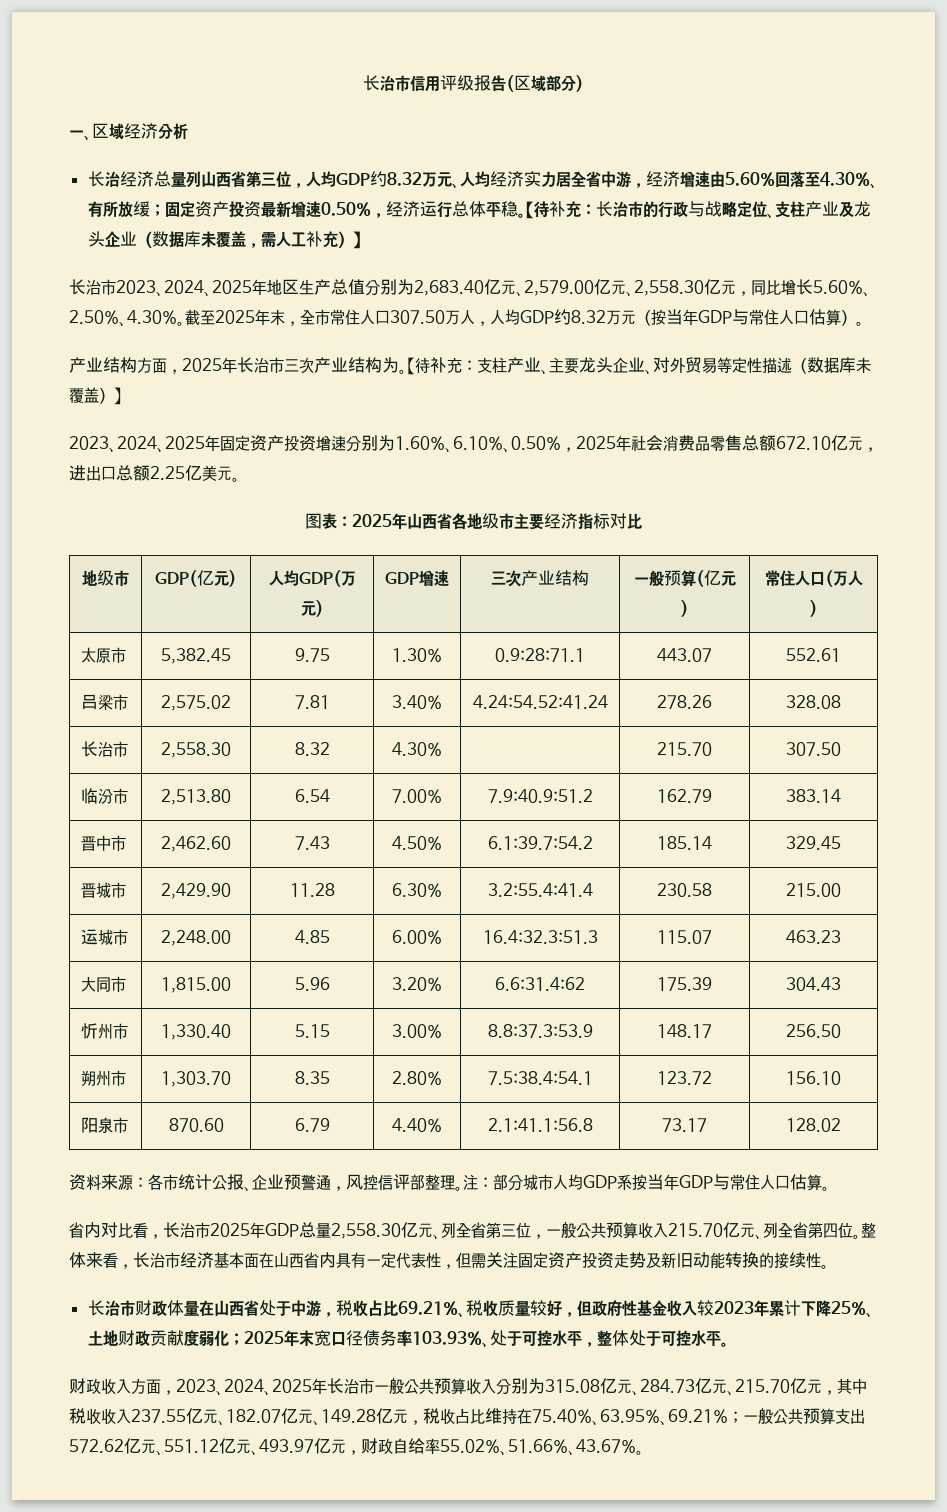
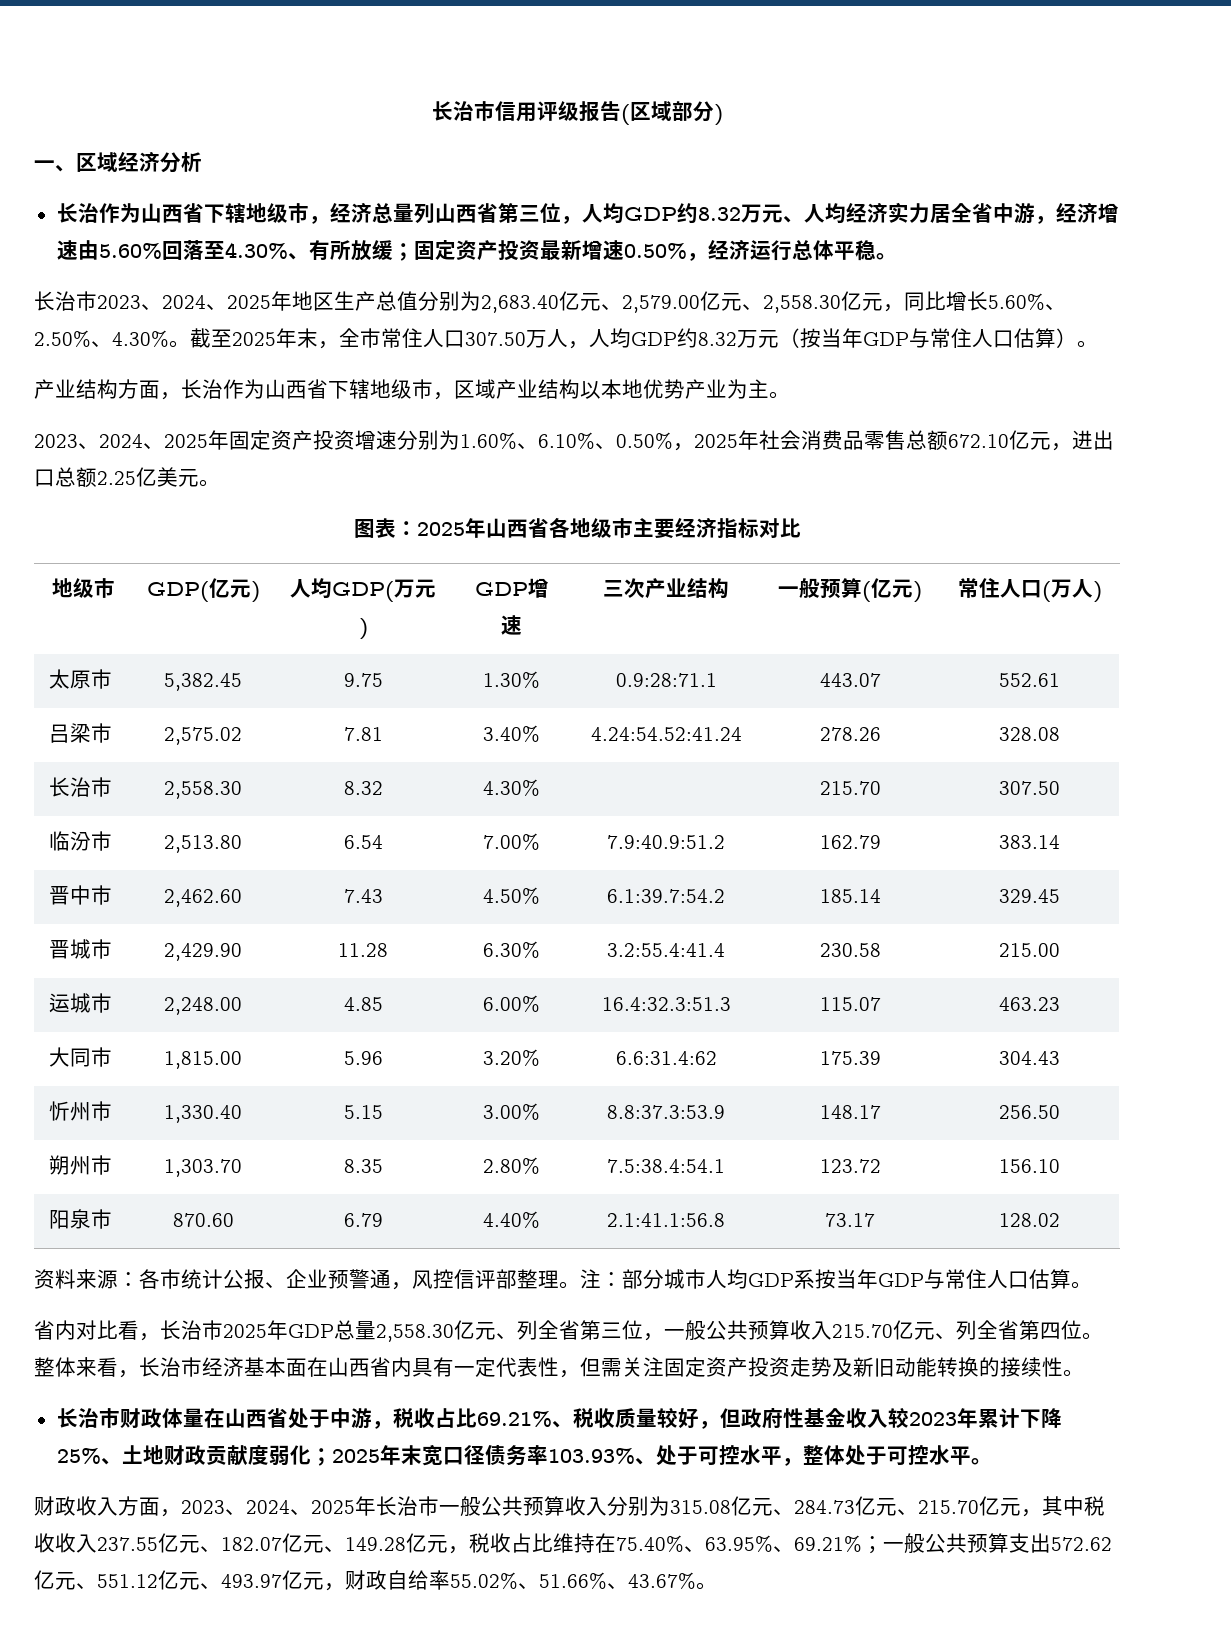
(120, 179) none -> [98,203,330,224] 作为山西省下辖地级市，
[525,201,871,219] [87,231,361,249] 【待补充：长治市的行政与战略定位、支柱产业及龙头企业（数据库未覆盖，需人工补充）】 -> (897, 256) none
[182,357,871,375] [69,387,122,405] 2025年长治市三次产业结构为。【待补充：支柱产业、主要龙头企业、对外贸易等定性描述（数据库未覆盖）】 -> [181,379,790,400] 长治作为山西省下辖地级市，区域产业结构以本地优势产业为主。

